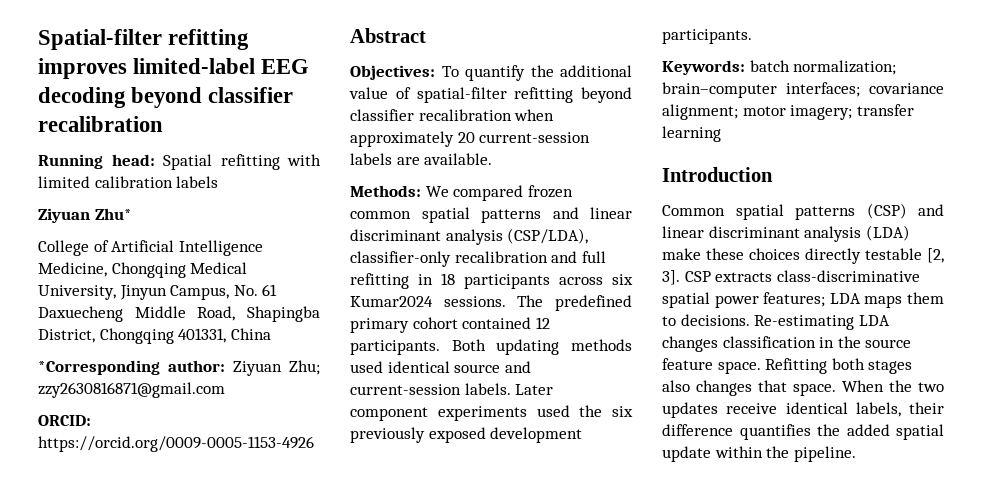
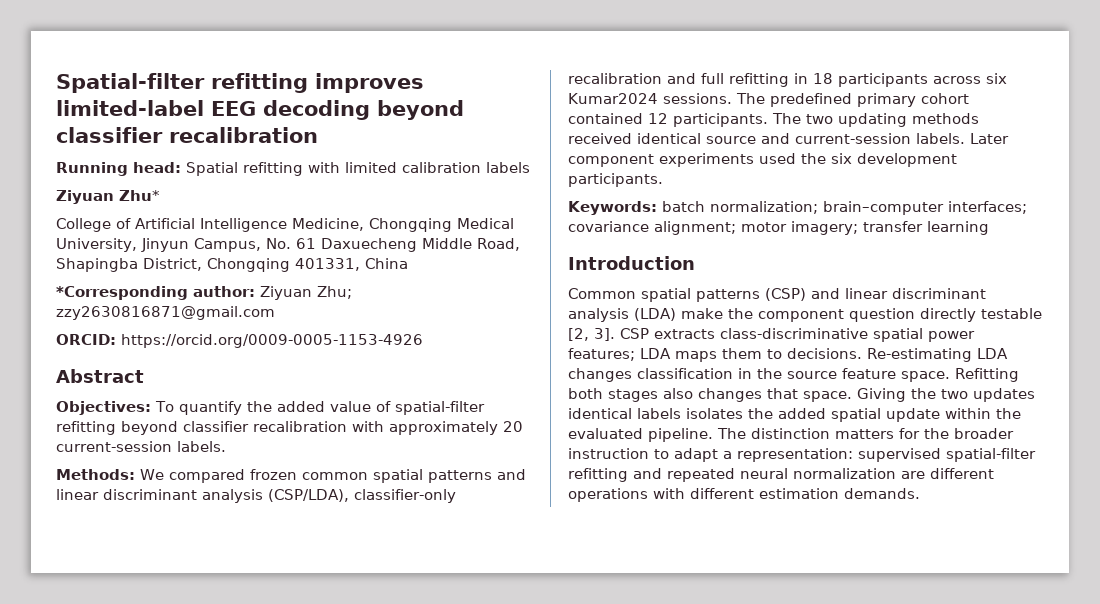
[560,65,632,77] additional -> [276,401,325,412] added
[514,109,555,121] when -> [352,421,384,432] with
[350,153,493,165] labels are available. -> [177,441,226,452] labels.
[451,339,486,351] Both -> [772,113,833,124] The two
[350,361,383,373] used -> [568,133,632,144] received
[350,427,486,443] previously exposed -> (852, 158) none
[706,248,800,260] these choices -> [728,308,915,322] the component question
[842,380,884,392] When -> [857,388,906,402] Giving
[726,402,944,417] [662,424,811,440] receive identical labels, their difference quantifies -> [568,408,743,419] identical labels isolates
[793,446,856,462] pipeline. -> [568,428,1014,442] [568,448,1036,462] [568,468,994,482] [568,488,920,502] evaluated pipeline. The distinction matters for the broader instruction to adapt a representation: supervised spatial-filter refitting and repeated neural normalization are different operations with different estimation demands.

